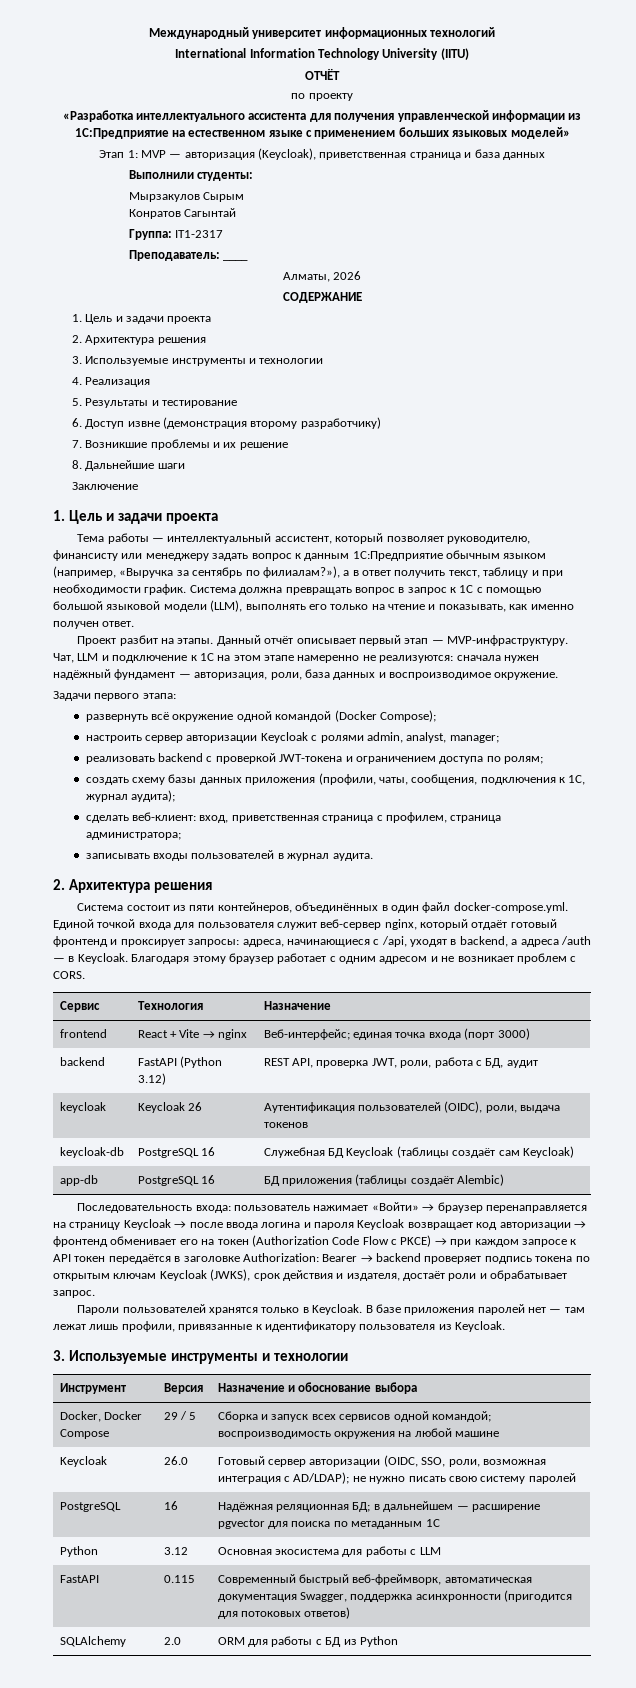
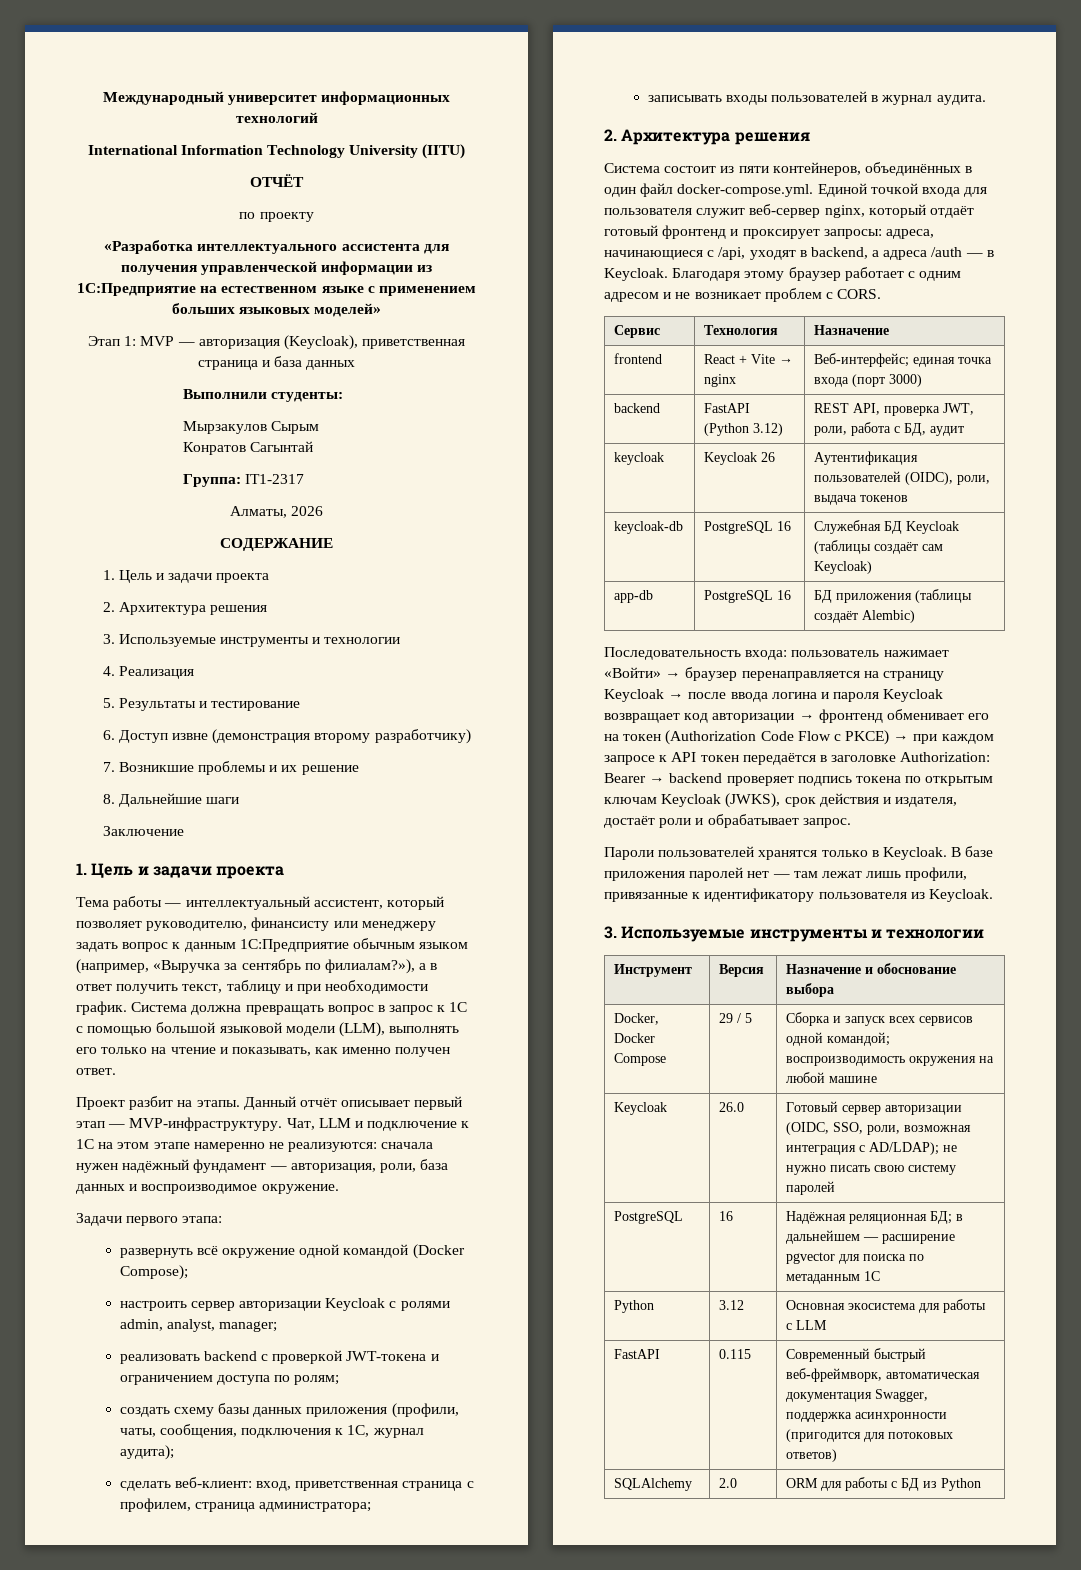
[128,250,248,261] // Преподаватель: ____ -> (304, 479) none

